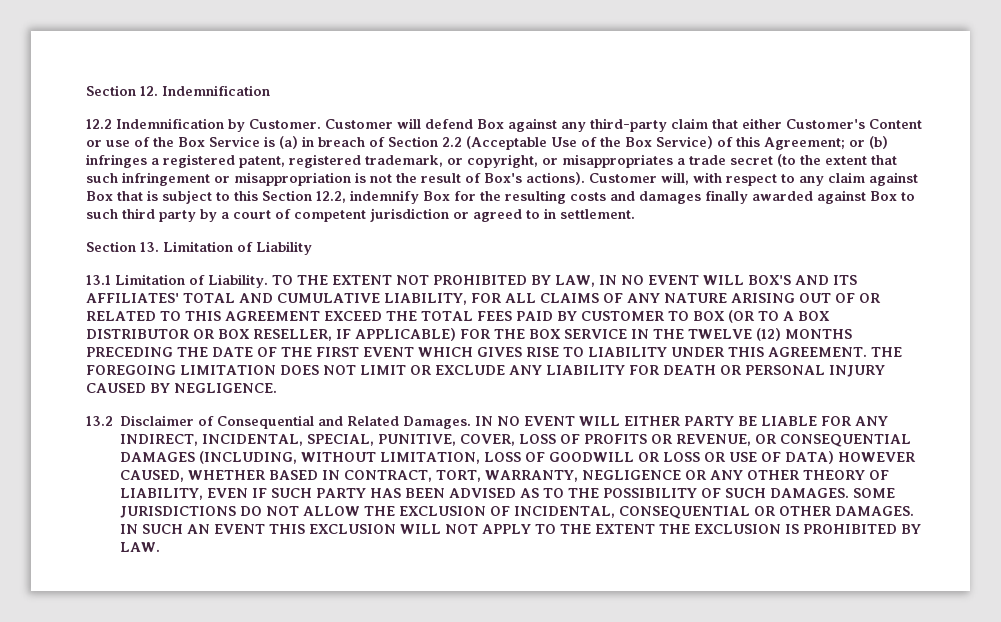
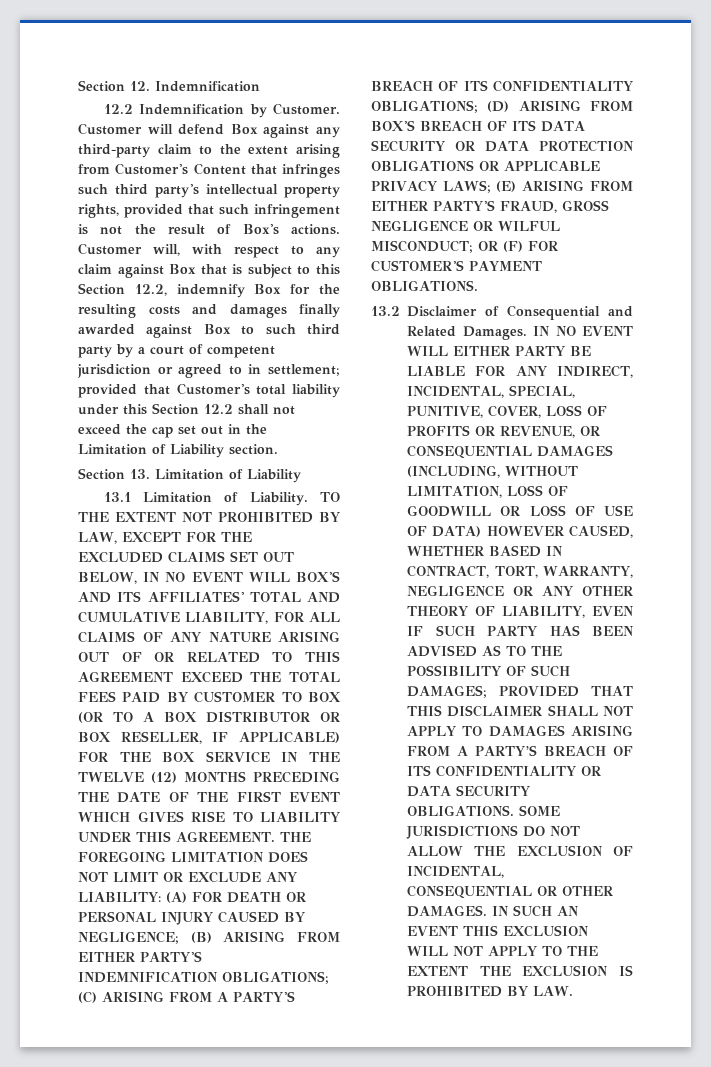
[712,118,922,129] [86,136,888,150] [86,154,867,168] that either Customer's Content or use of the Box Service is (a) in breach of Section 2.2 (Acceptable Use of the Box Service) of this Agreement; or (b) infringes a registered patent, registered trademark, or copyright, or misappropriates a trade secret (to the extent -> [199,144,340,158] [78,163,340,178] [78,184,340,198] [78,204,183,218] to the extent arising from Customer's Content that infringes such third party's intellectual property rights, provided
[214,172,351,186] or misappropriation -> (340, 211) none
[526,172,585,185] actions). -> [291,224,340,235] actions.
[560,209,635,219] settlement. -> [268,364,340,376] [78,383,340,398] [78,403,295,415] [78,424,267,438] [78,444,278,458] settlement; provided that Customer's total liability under this Section 12.2 shall not exceed the cap set out in the Limitation of Liability section.
(595, 281) none -> [121,531,252,543] [78,551,294,563] [78,572,137,584] EXCEPT FOR THE EXCLUDED CLAIMS SET OUT BELOW,
[546,365,625,375] LIABILITY -> [78,892,187,903] LIABILITY: (A)
[174,383,277,393] NEGLIGENCE. -> [78,931,340,944] [78,951,202,962] [78,971,329,984] [78,991,295,1003] [371,80,633,92] [371,100,633,113] [371,120,585,132] [371,140,634,152] [371,160,600,172] [371,180,633,193] [371,200,609,213] [371,220,560,232] [371,240,558,253] [371,260,542,272] [371,280,478,291] NEGLIGENCE; (B) ARISING FROM EITHER PARTY'S INDEMNIFICATION OBLIGATIONS; (C) ARISING FROM A PARTY'S BREACH OF ITS CONFIDENTIALITY OBLIGATIONS; (D) ARISING FROM BOX'S BREACH OF ITS DATA SECURITY OR DATA PROTECTION OBLIGATIONS OR APPLICABLE PRIVACY LAWS; (E) ARISING FROM EITHER PARTY'S FRAUD, GROSS NEGLIGENCE OR WILFUL MISCONDUCT; OR (F) FOR CUSTOMER'S PAYMENT OBLIGATIONS.
[704,452,727,462] OR -> [574,506,595,516] OF
[770,488,850,498] DAMAGES. -> [407,685,634,698] [407,705,633,717] [407,725,633,737] [407,745,633,757] [407,765,601,777] [407,785,530,797] [407,805,514,816] DAMAGES; PROVIDED THAT THIS DISCLAIMER SHALL NOT APPLY TO DAMAGES ARISING FROM A PARTY’S BREACH OF ITS CONFIDENTIALITY OR DATA SECURITY OBLIGATIONS.

